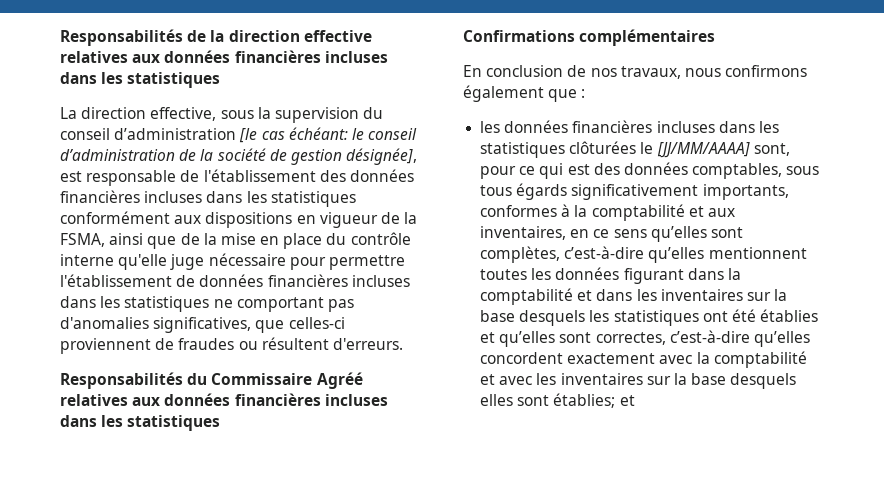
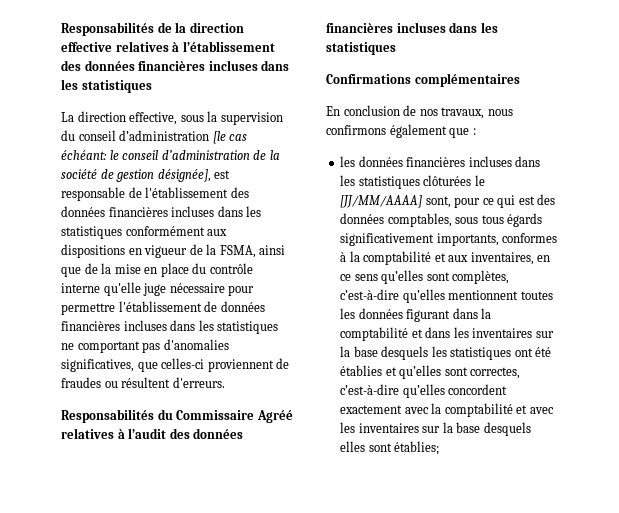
[132,54,161,63] aux -> [172,41,275,52] [61,60,81,71] à l’établissement des
[132,397,161,406] aux -> [117,428,190,439] à l’audit des
[619,395,635,406] et -> (440, 448) none

